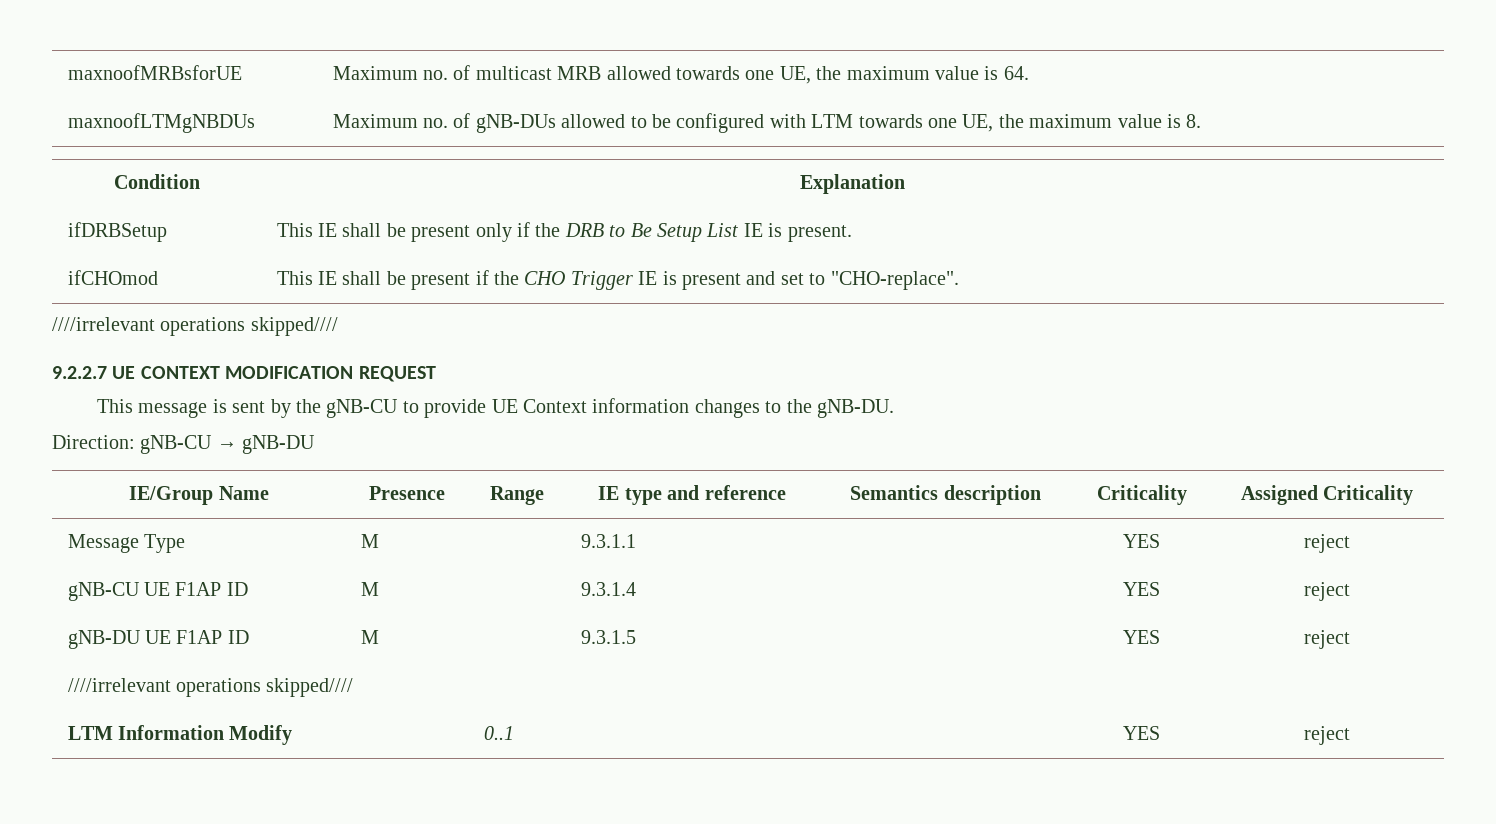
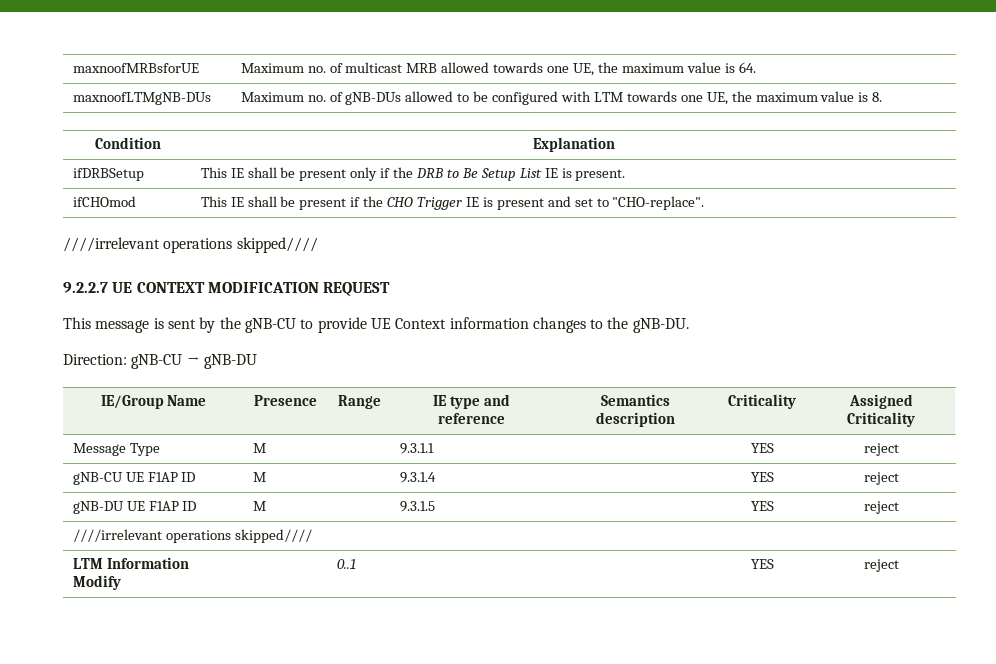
[67,113,255,133] maxnoofLTMgNBDUs -> [72,92,211,105] maxnoofLTMgNB-DUs

